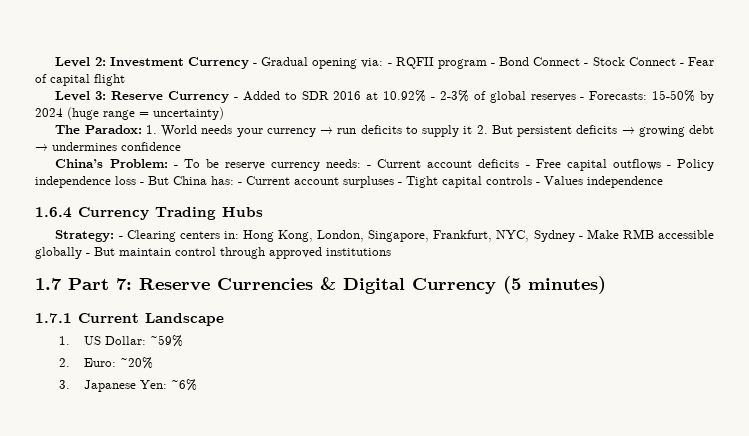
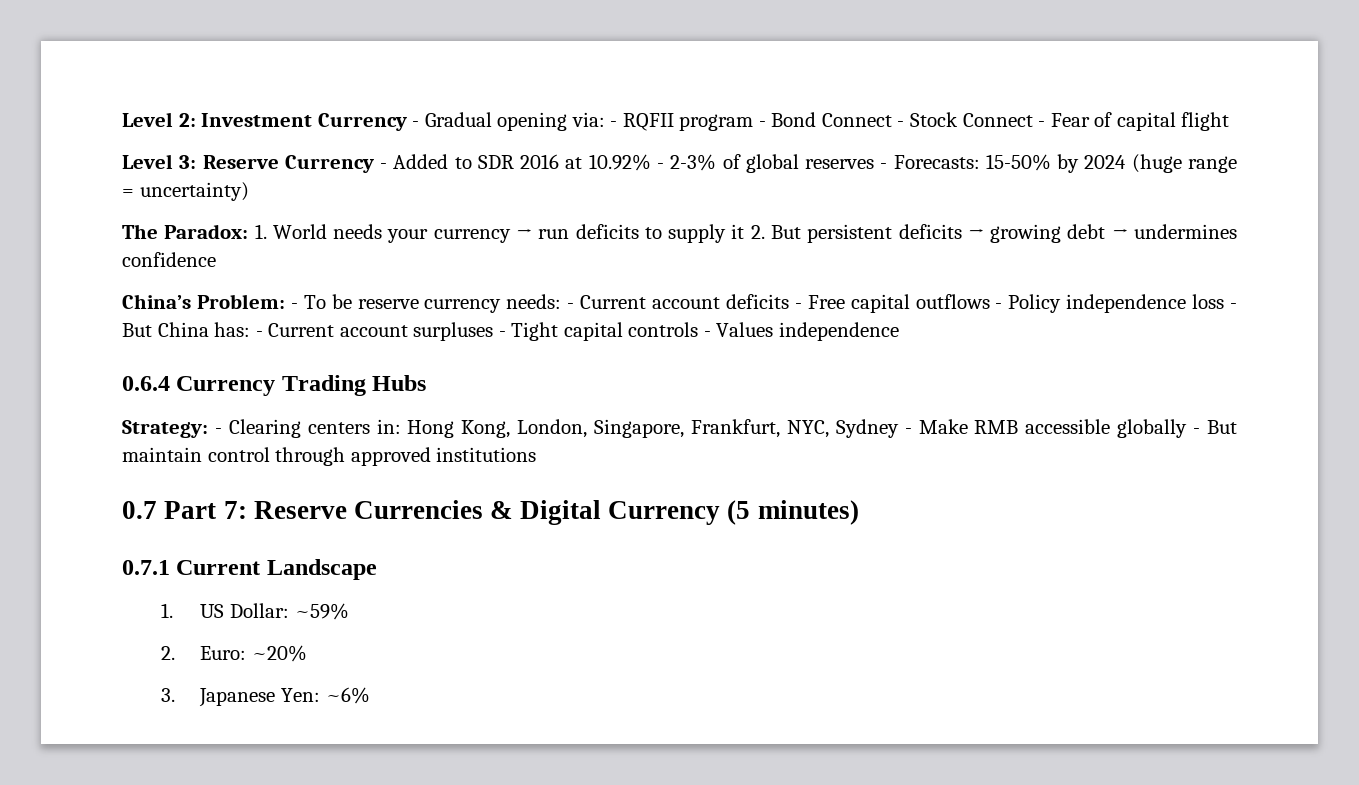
[35,207,72,218] 1.6.4 -> [122,376,170,391] 0.6.4
[35,278,62,290] 1.7 -> [122,501,157,519] 0.7
[35,313,72,323] 1.7.1 -> [122,560,170,575] 0.7.1

